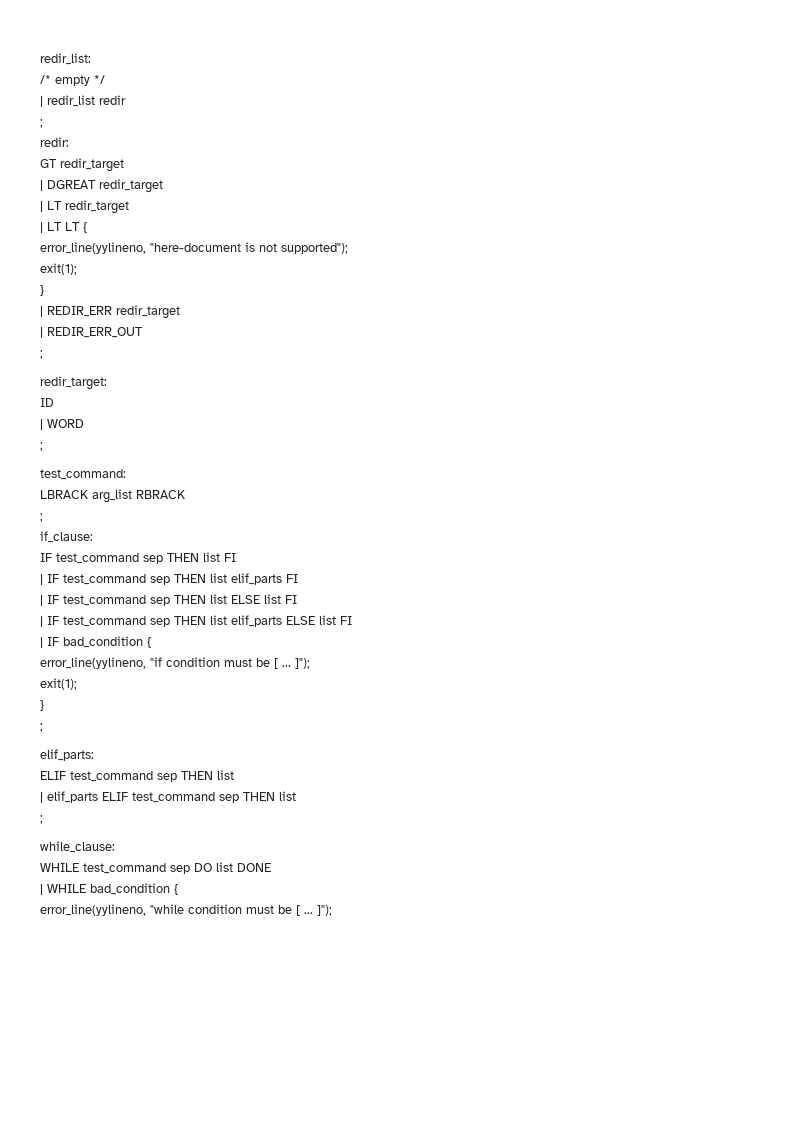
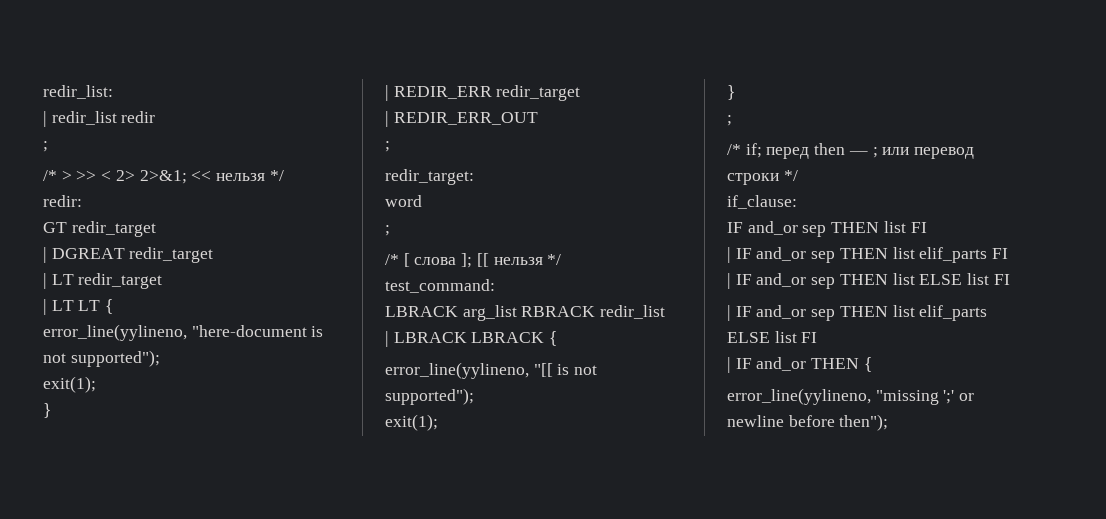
[40,75,105,86] // /* empty */ -> (113, 92) none
(43, 123) none -> [43,170,284,184] // /* > >> < 2> 2>&1; << нельзя */
[40,398,54,407] [40,419,84,430] [40,442,43,451] [40,469,126,480] [40,489,186,503] [40,513,43,522] ID // | WORD // ; // test_command: // LBRACK arg_list RBRACK // ; -> [385,195,422,207] [385,225,390,236] [385,253,562,268] [385,279,495,293] [385,305,666,321] [385,331,558,347] [385,362,598,379] [385,388,474,405] [385,414,438,431] [727,85,735,100] [727,115,732,126] [727,143,975,159] [727,170,798,185] word // ; // /* [ слова ]; [[ нельзя */ // test_command: // LBRACK arg_list RBRACK redir_list // | LBRACK LBRACK { // error_line(yylineno, "[[ is not supported"); // exit(1); // } // ; // /* if; перед then — ; или перевод строки */
[56,553,139,564] test_command -> [747,221,798,235] and_or
[63,574,146,585] test_command -> [756,247,807,261] and_or
[63,595,146,606] test_command -> [756,273,807,287] and_or
[63,616,146,627] test_command -> [756,305,807,319] and_or
[63,636,151,648] [40,657,310,669] [40,678,77,690] [40,700,44,711] [40,723,43,732] [40,749,94,761] [40,770,234,782] [40,791,296,803] [40,815,43,824] [40,841,115,853] [40,862,271,874] [40,883,178,895] [40,904,332,916] bad_condition { // error_line(yylineno, "if condition must be [ ... ]"); // exit(1); // } // ; // elif_parts: // ELIF test_command sep THEN list // | elif_parts ELIF test_command sep THEN list // ; // while_clause: // WHILE test_command sep DO list DONE // | WHILE bad_condition { // error_line(yylineno, "while condition must be [ ... ]"); -> [756,357,872,372] [727,388,975,405] [727,414,889,431] and_or THEN { // error_line(yylineno, "missing ';' or newline before then");

